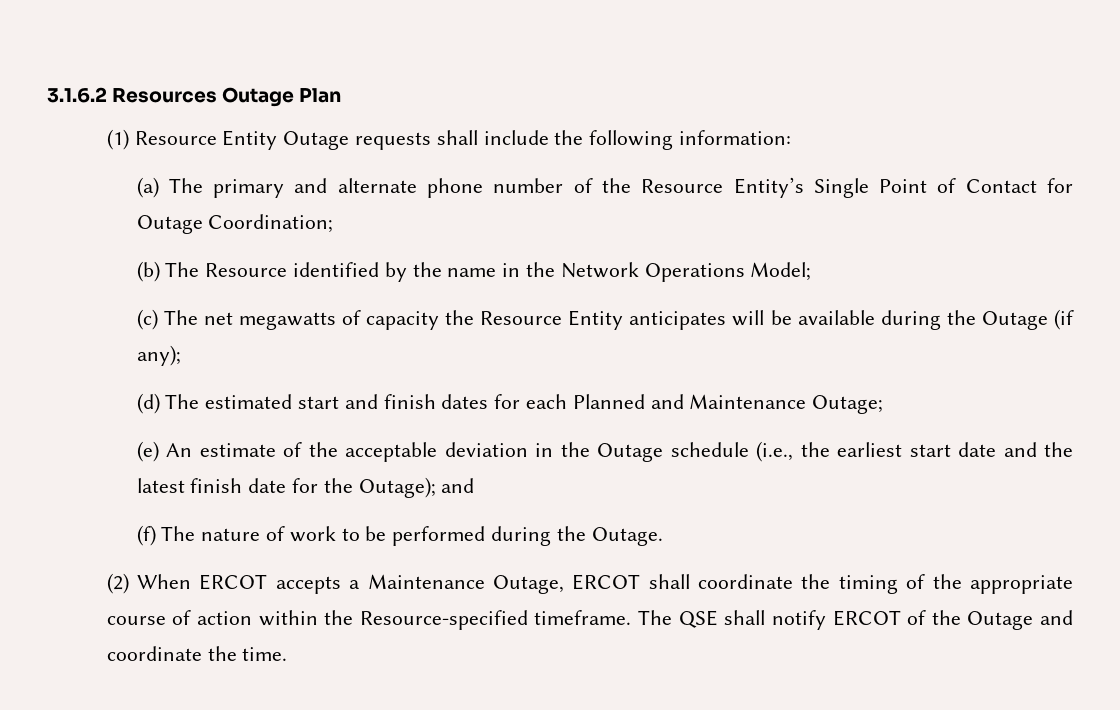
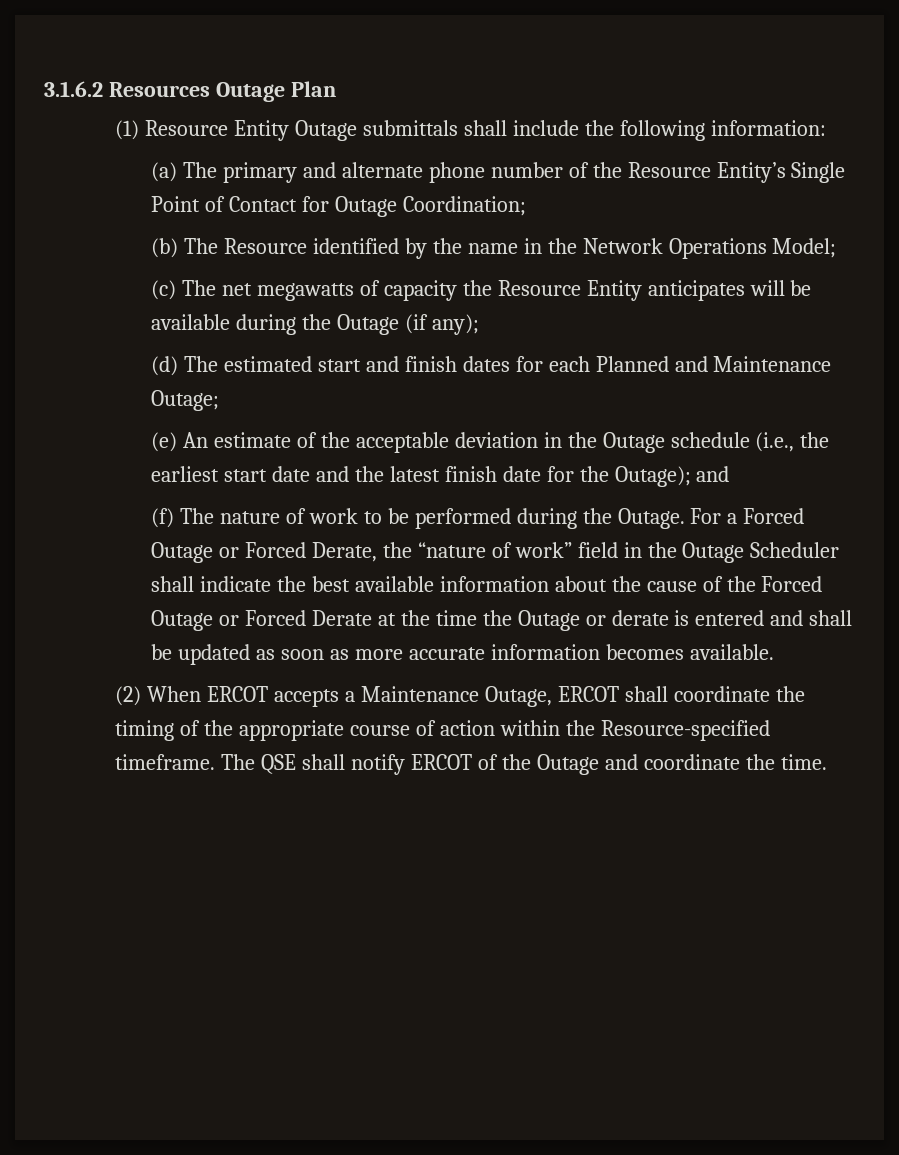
[354,132,431,150] requests -> [363,120,459,136] submittals
(663, 536) none -> [690,508,805,524] [151,542,840,563] [151,576,823,592] [151,610,853,631] [151,644,774,665] For a Forced Outage or Forced Derate, the “nature of work” field in the Outage Scheduler shall indicate the best available information about the cause of the Forced Outage or Forced Derate at the time the Outage or derate is entered and shall be updated as soon as more accurate information becomes available.

